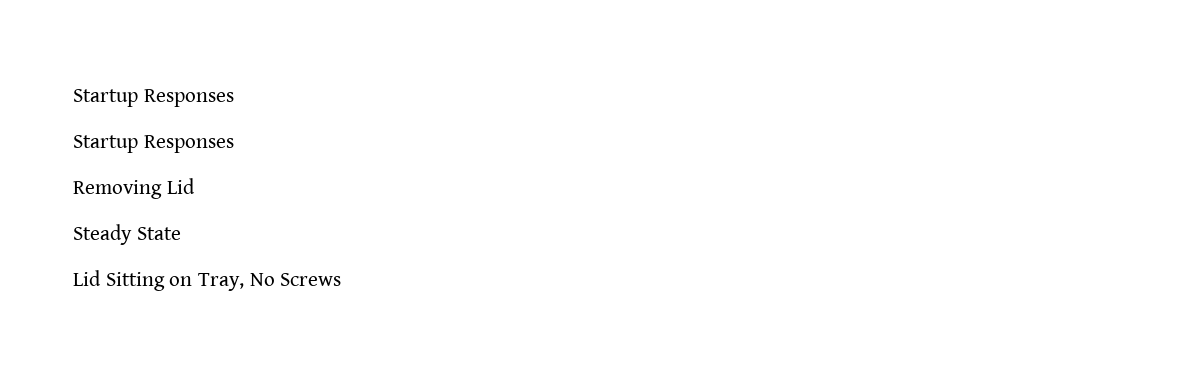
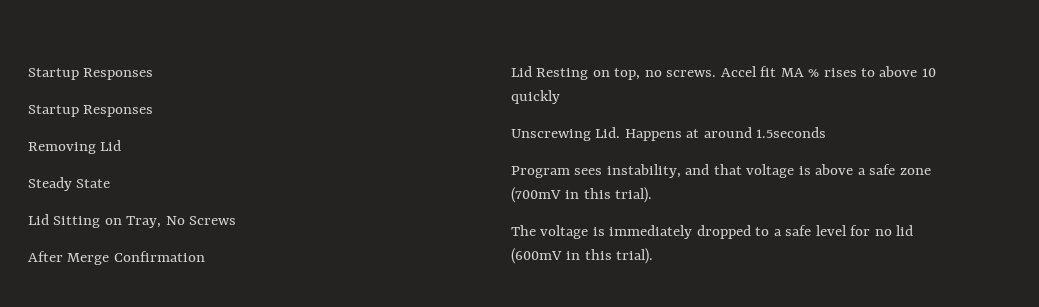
(342, 279) none -> [28,251,205,265] [511,66,936,80] [511,90,560,104] [511,127,827,141] [511,164,931,178] [511,187,653,203] [511,225,914,239] [511,248,654,264] // After Merge Confirmation // Lid Resting on top, no screws. Accel fit MA % rises to above 10 quickly // Unscrewing Lid. Happens at around 1.5seconds // Program sees instability, and that voltage is above a safe zone (700mV in this trial). // The voltage is immediately dropped to a safe level for no lid (600mV in this trial).

